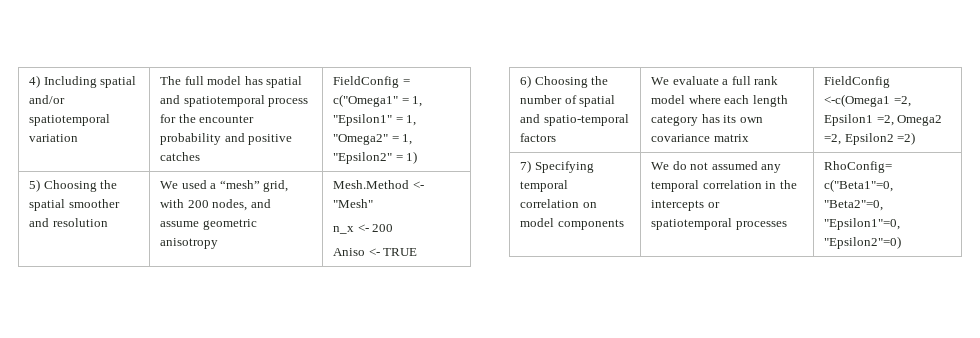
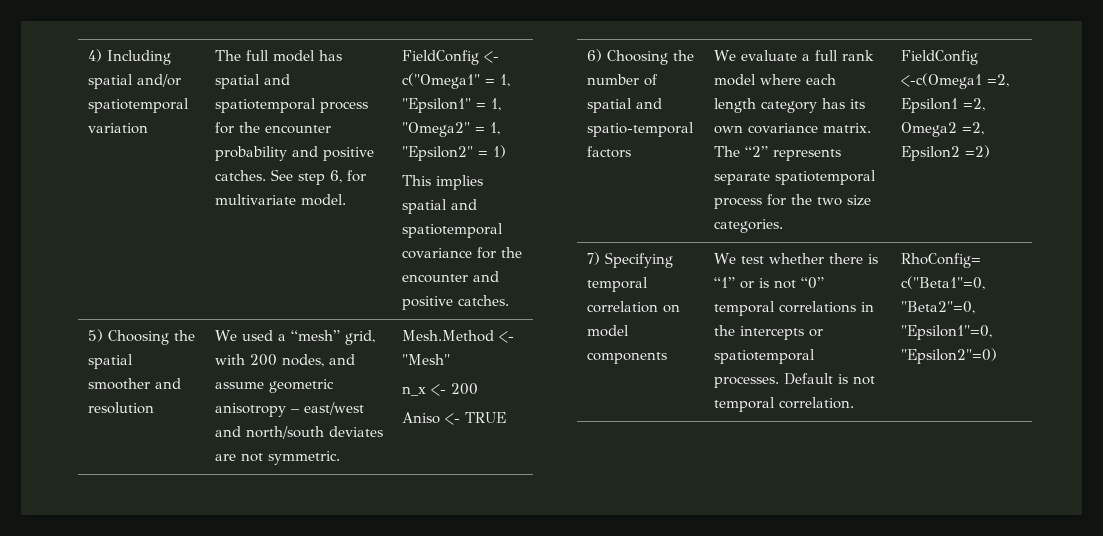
[160,152,201,161] [333,76,410,88] catches | FieldConfig = -> [214,169,366,185] [214,194,346,206] [401,50,499,65] catches. See step 6, for multivariate model. | FieldConfig <-
(418, 157) none -> [401,175,483,190] [401,199,477,214] [401,223,503,238] [401,247,522,259] [401,271,499,283] [401,295,509,310] // This implies spatial and spatiotemporal covariance for the encounter and positive catches.
(219, 243) none -> [290,402,364,415] [214,426,383,439] [214,451,340,465] – east/west and north/south deviates are not symmetric.
[713,134,749,142] matrix -> [822,123,871,133] [713,146,841,161] [713,170,876,185] [713,194,871,209] [713,219,783,233] matrix. The “2” represents separate spatiotemporal process for the two size categories.
[672,161,782,173] [651,180,762,192] do not assumed any temporal correlation -> [740,253,878,264] [713,277,824,289] [713,301,856,316] test whether there is “1” or is not “0” temporal correlations
[735,221,787,230] processes -> [713,373,875,388] [713,397,854,412] processes. Default is not temporal correlation.

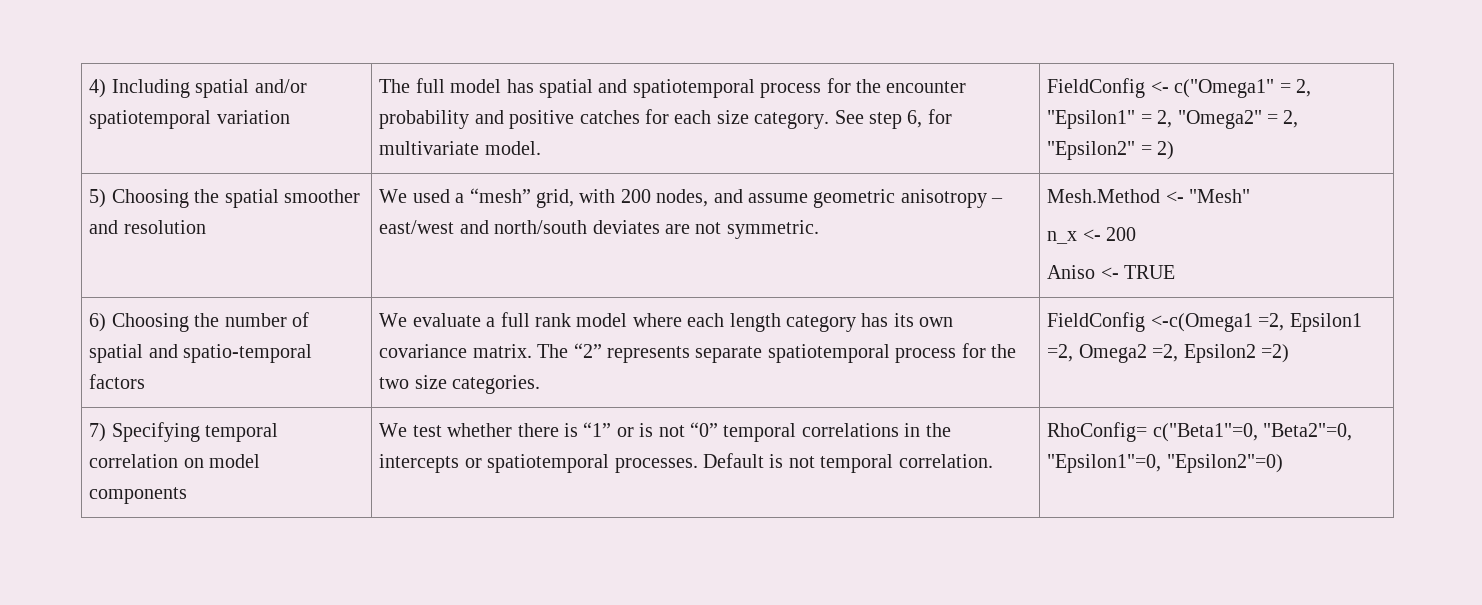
[214,170,266,181] catches. -> [579,109,830,129] catches for each size category.
[499,74,510,87] 1, -> [1296,79,1312,97] 2,
[490,98,501,111] 1, -> [1157,110,1173,128] 2,
[489,122,500,135] 1, -> [1283,110,1299,128] 2,
[492,145,506,158] [401,175,483,190] [401,199,477,214] [401,223,503,238] [401,247,522,259] [401,271,499,283] [401,295,509,310] 1) // This implies spatial and spatiotemporal covariance for the encounter and positive catches. -> [1157,141,1175,160] 2)

